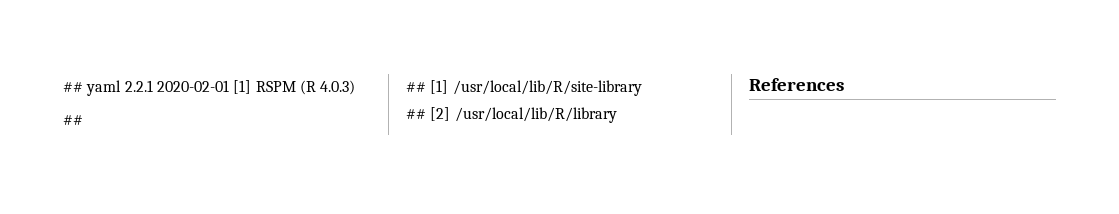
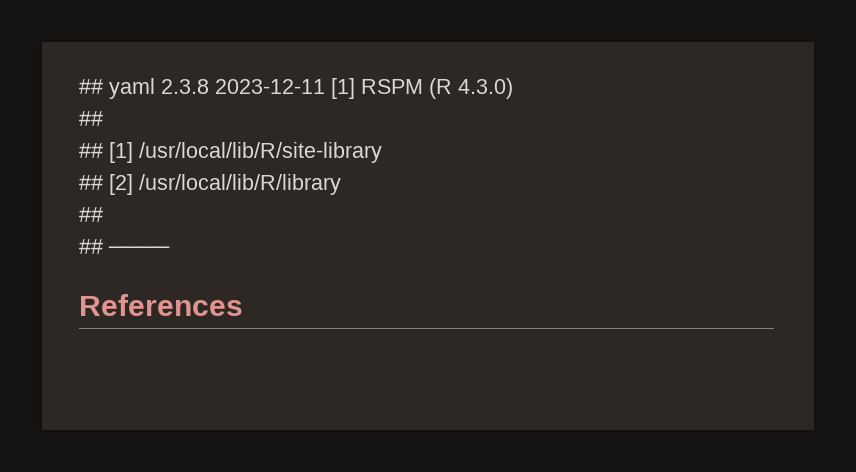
[124,80,229,92] 2.2.1 2020-02-01 -> [161,79,325,94] 2.3.8 2023-12-11
[320,80,356,95] 4.0.3) -> [458,78,513,99] 4.3.0)
(617, 115) none -> [79,207,103,222] [79,239,170,254] // ## // ## ────

